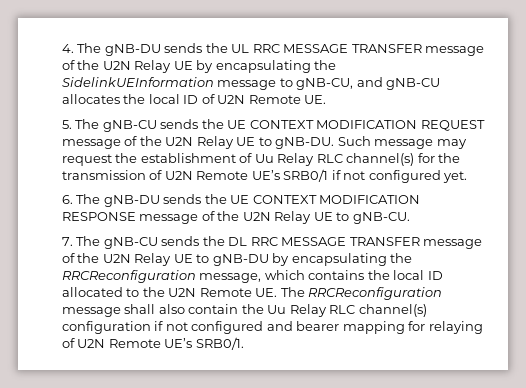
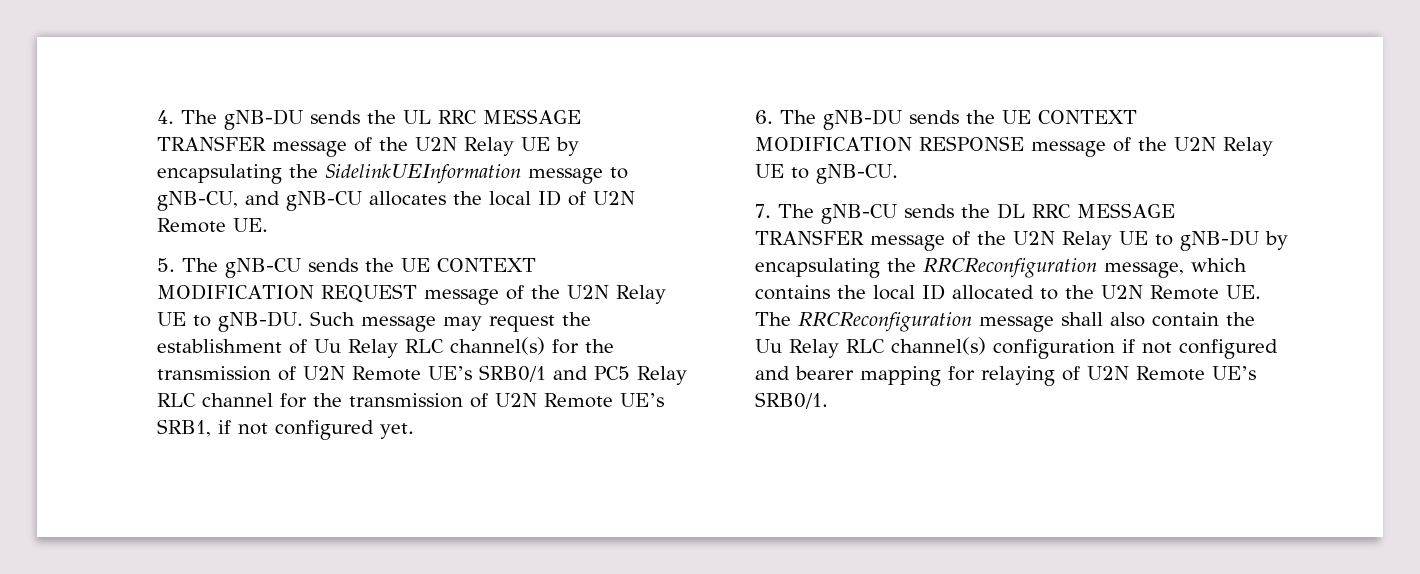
(329, 175) none -> [553,366,688,385] [157,393,665,408] [157,419,212,437] and PC5 Relay RLC channel for the transmission of U2N Remote UE’s SRB1,

